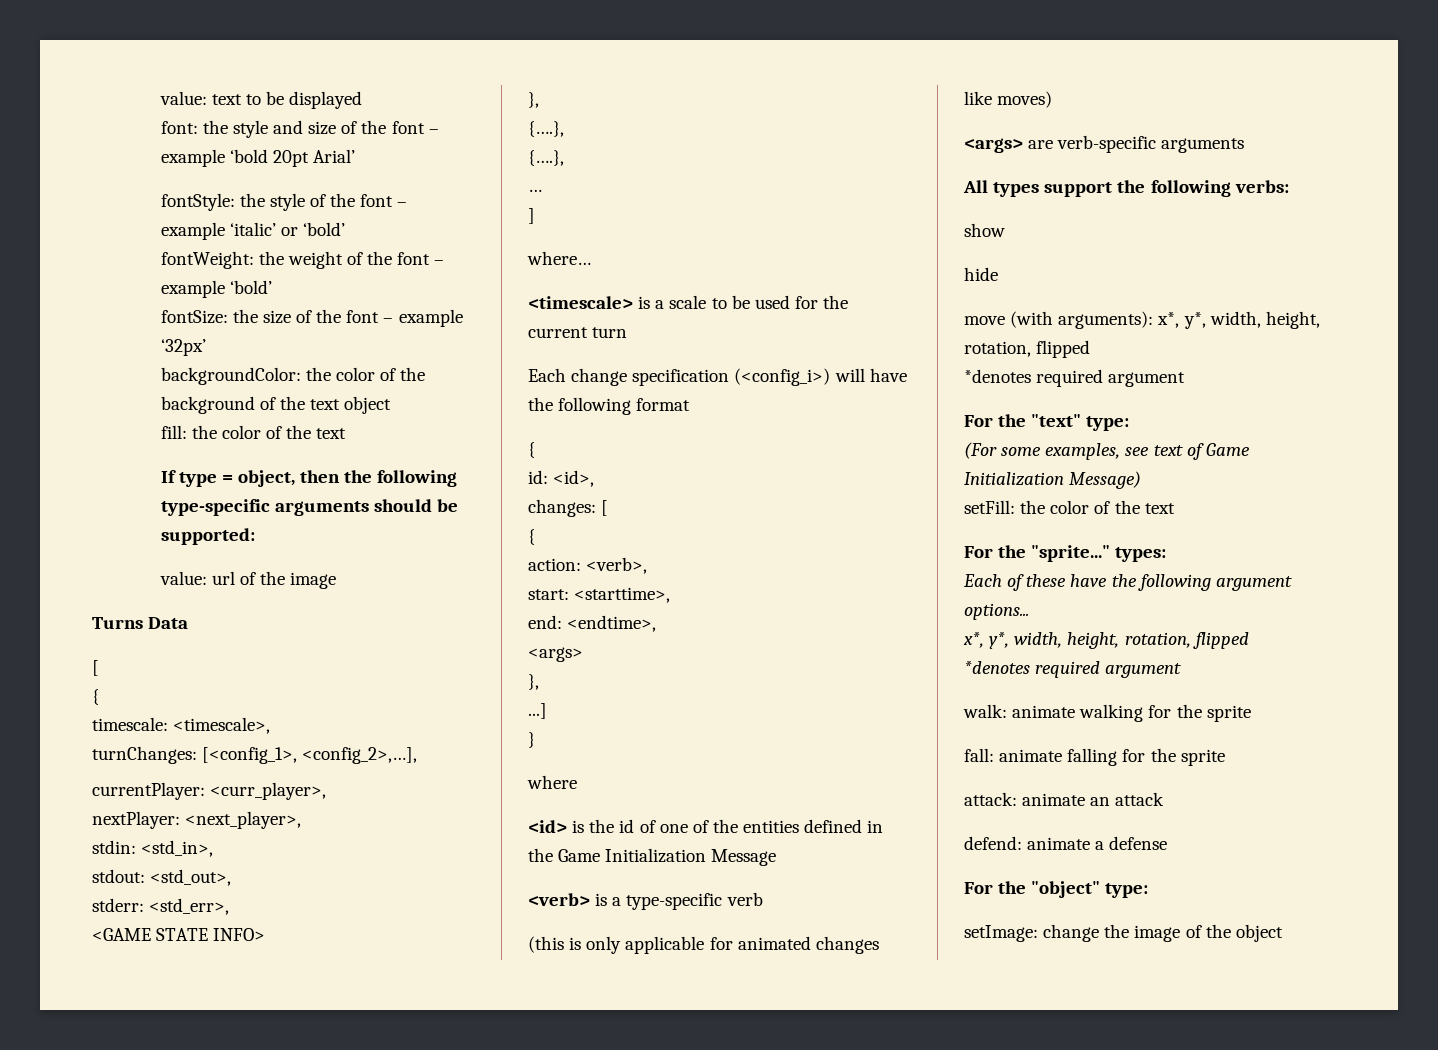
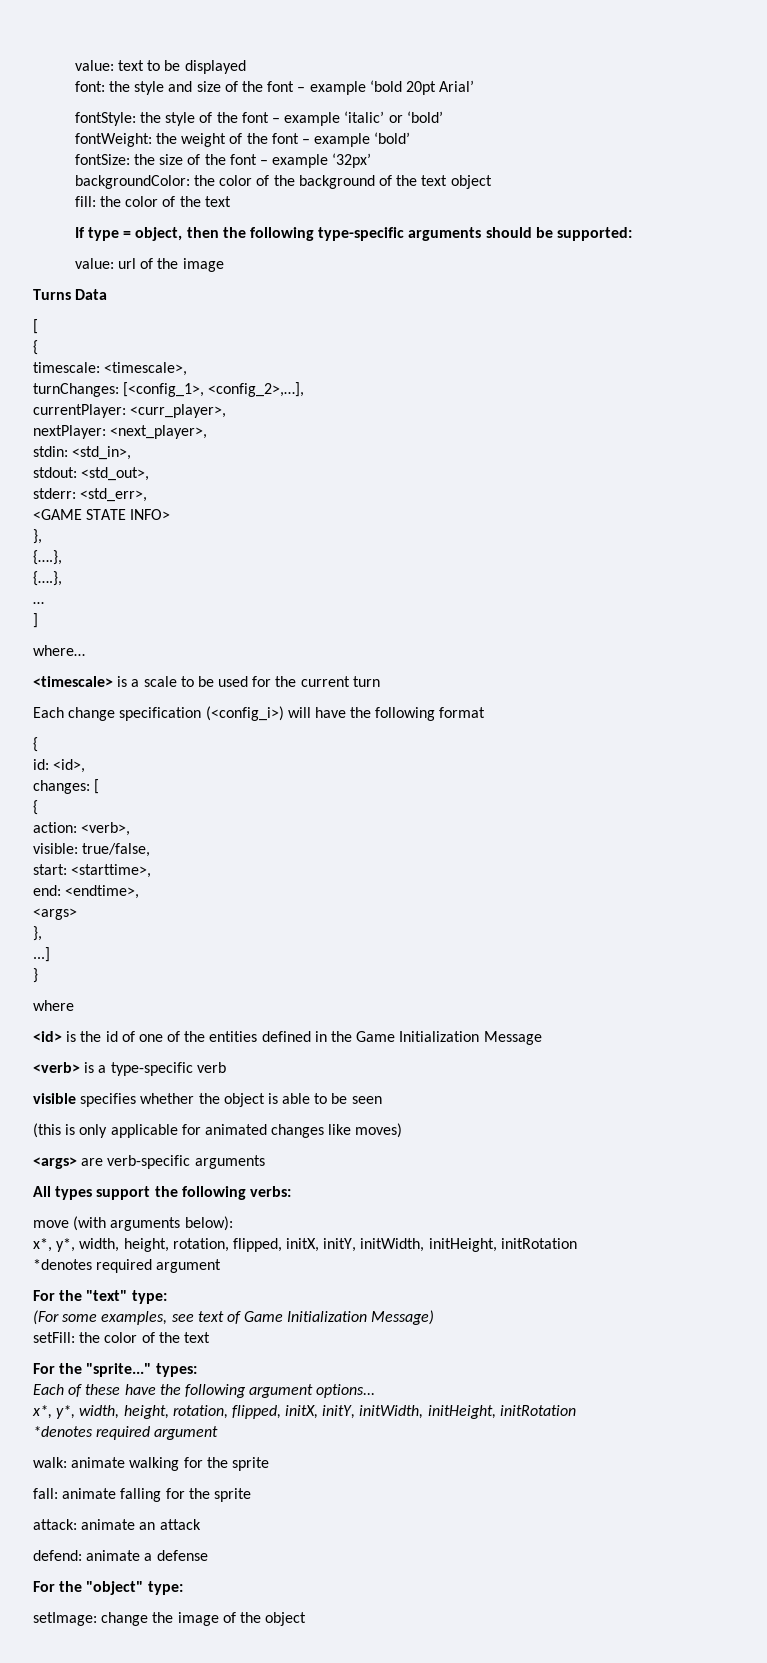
(648, 565) none -> [33,843,151,857] // visible: true/false,
(763, 899) none -> [33,1093,382,1107] // visible specifies whether the object is able to be seen
[964,223,1005,237] [964,267,998,281] // show // hide -> (291, 1191) none
[1058,311,1320,329] [964,340,1091,358] arguments): x*, y*, width, height, rotation, flipped -> [110,1216,233,1231] [33,1238,577,1252] arguments below): // x*, y*, width, height, rotation, flipped, initX, initY, initWidth, initHeight, initRotation
[1192,632,1249,649] flipped -> [231,1405,576,1419] flipped, initX, initY, initWidth, initHeight, initRotation

